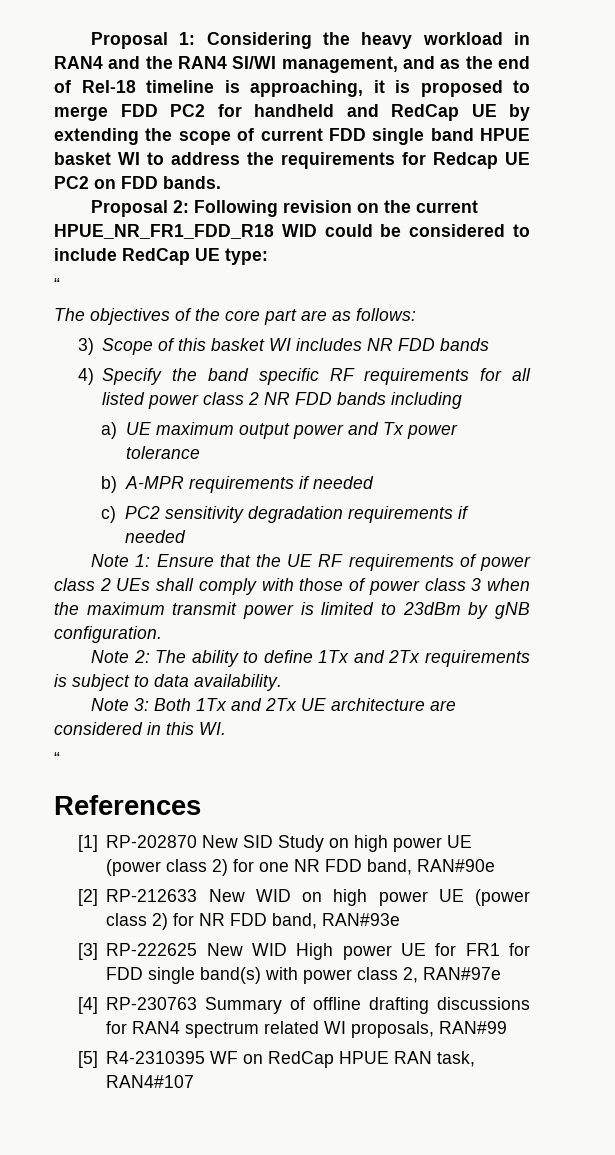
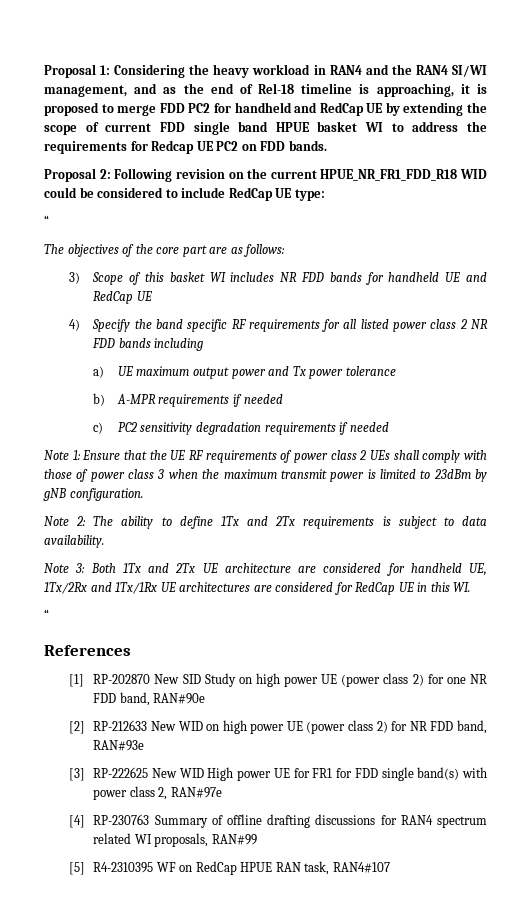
(490, 344) none -> [365,272,487,285] [93,291,152,304] for handheld UE and RedCap UE
(143, 728) none -> [386,563,487,576] [44,582,414,595] for handheld UE, 1Tx/2Rx and 1Tx/1Rx UE architectures are considered for RedCap UE

